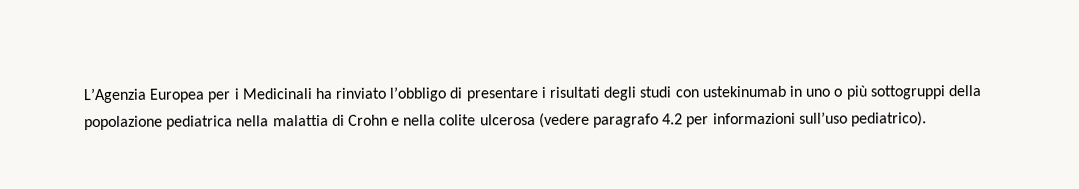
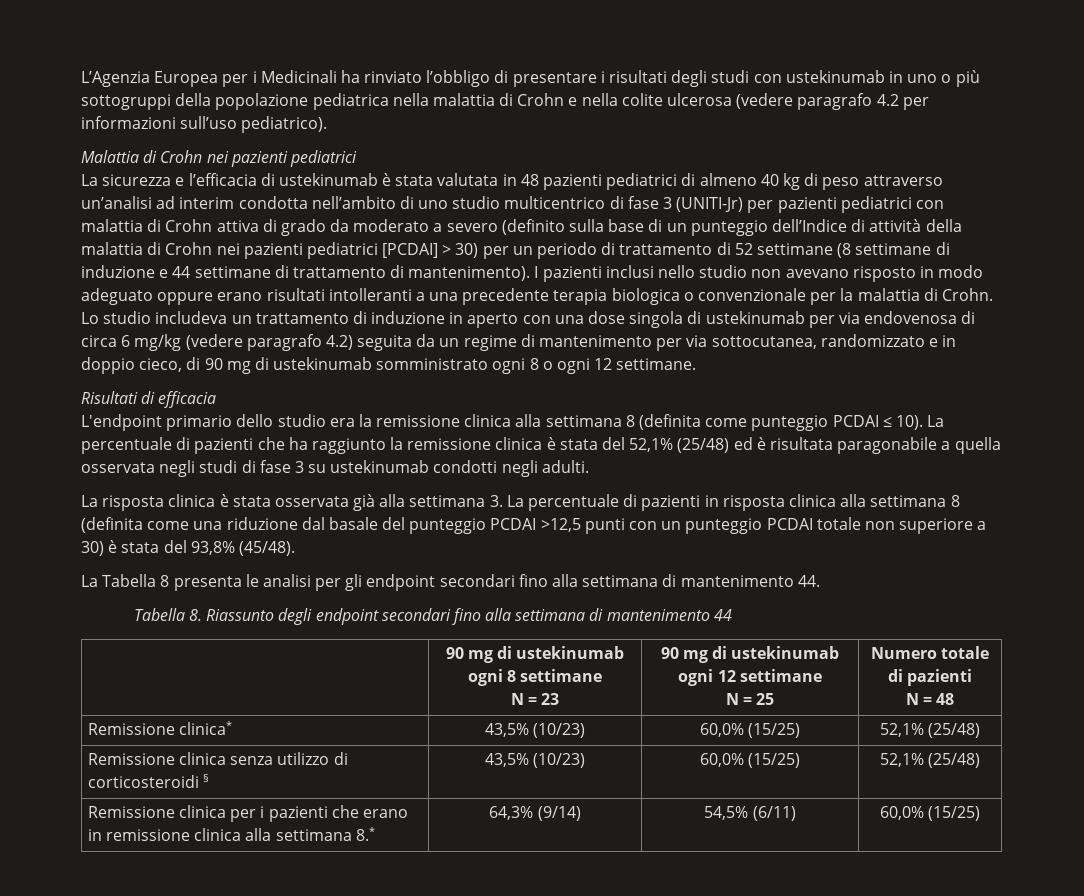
(927, 119) none -> [81,150,357,167] [81,173,943,190] [81,196,944,213] [81,219,962,236] [81,242,950,259] [81,265,984,282] [81,288,993,305] [81,311,976,328] [81,334,957,351] [81,357,697,374] [81,391,217,408] [81,414,945,431] [81,437,1001,454] [81,460,589,477] [81,494,960,511] [81,517,987,534] [81,540,295,556] [81,574,820,591] [133,608,732,625] [445,646,625,663] [467,669,603,686] [510,693,560,705] [660,646,840,663] [678,669,822,686] [725,693,775,705] [870,646,990,659] [887,669,973,686] [905,693,955,705] [87,721,232,735] [484,723,586,738] [699,723,801,738] [879,723,981,738] [87,752,348,765] [87,774,209,788] [484,753,586,768] [699,753,801,768] [879,753,981,768] [87,805,408,822] [87,827,375,841] [489,806,581,821] [704,806,796,821] [879,806,981,821] // Malattia di Crohn nei pazienti pediatrici // La sicurezza e l’efficacia di ustekinumab è stata valutata in 48 pazienti pediatrici di almeno 40 kg di peso attraverso un’analisi ad interim condotta nell’ambito di uno studio multicentrico di fase 3 (UNITI-Jr) per pazienti pediatrici con malattia di Crohn attiva di grado da moderato a severo (definito sulla base di un punteggio dell’Indice di attività della malattia di Crohn nei pazienti pediatrici [PCDAI] > 30) per un periodo di trattamento di 52 settimane (8 settimane di induzione e 44 settimane di trattamento di mantenimento). I pazienti inclusi nello studio non avevano risposto in modo adeguato oppure erano risultati intolleranti a una precedente terapia biologica o convenzionale per la malattia di Crohn. Lo studio includeva un trattamento di induzione in aperto con una dose singola di ustekinumab per via endovenosa di circa 6 mg/kg (vedere paragrafo 4.2) seguita da un regime di mantenimento per via sottocutanea, randomizzato e in doppio cieco, di 90 mg di ustekinumab somministrato ogni 8 o ogni 12 settimane. // Risultati di efficacia // L'endpoint primario dello studio era la remissione clinica alla settimana 8 (definita come punteggio PCDAI ≤ 10). La percentuale di pazienti che ha raggiunto la remissione clinica è stata del 52,1% (25/48) ed è risultata paragonabile a quella osservata negli studi di fase 3 su ustekinumab condotti negli adulti. // La risposta clinica è stata osservata già alla settimana 3. La percentuale di pazienti in risposta clinica alla settimana 8 (definita come una riduzione dal basale del punteggio PCDAI >12,5 punti con un punteggio PCDAI totale non superiore a 30) è stata del 93,8% (45/48). // La Tabella 8 presenta le analisi per gli endpoint secondari fino alla settimana di mantenimento 44. // Tabella 8. Riassunto degli endpoint secondari fino alla settimana di mantenimento 44 // | 90 mg di ustekinumab ogni 8 settimane // N = 23 | 90 mg di ustekinumab ogni 12 settimane // N = 25 | Numero totale di pazienti // N = 48 // Remissione clinica* | 43,5% (10/23) | 60,0% (15/25) | 52,1% (25/48) // Remissione clinica senza utilizzo di corticosteroidi § | 43,5% (10/23) | 60,0% (15/25) | 52,1% (25/48) // Remissione clinica per i pazienti che erano in remissione clinica alla settimana 8.* | 64,3% (9/14) | 54,5% (6/11) | 60,0% (15/25)

